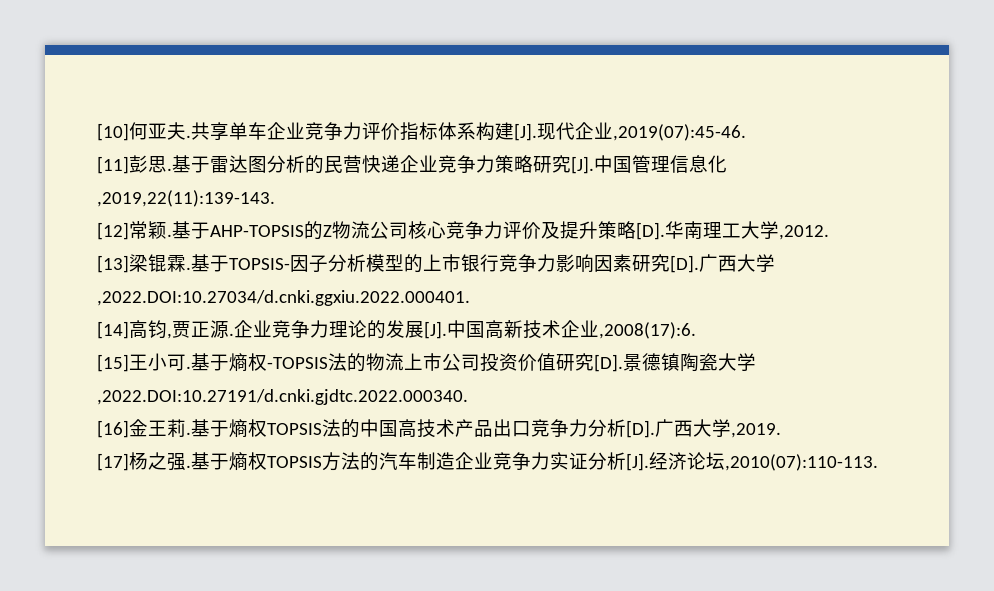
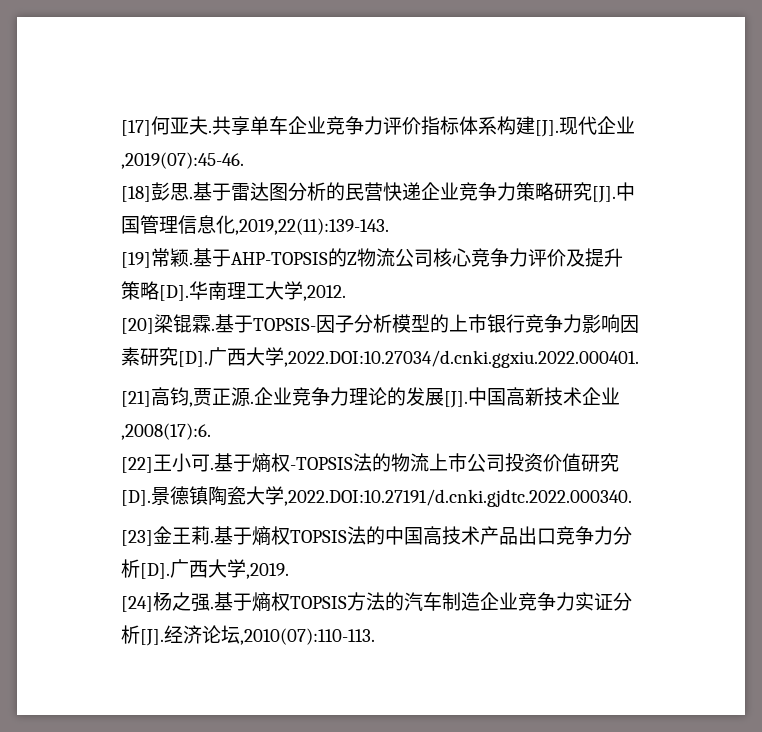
[97,123,129,141] [10] -> [121,120,151,136] [17]
[97,156,129,174] [11] -> [121,186,151,202] [18]
[97,222,129,240] [12] -> [121,252,151,268] [19]
[97,255,129,273] [13] -> [121,318,154,334] [20]
[97,321,129,339] [14] -> [121,391,151,407] [21]
[97,354,129,372] [15] -> [121,457,153,473] [22]
[97,420,129,438] [16] -> [121,530,153,546] [23]
[97,453,129,471] [17] -> [121,596,153,612] [24]

